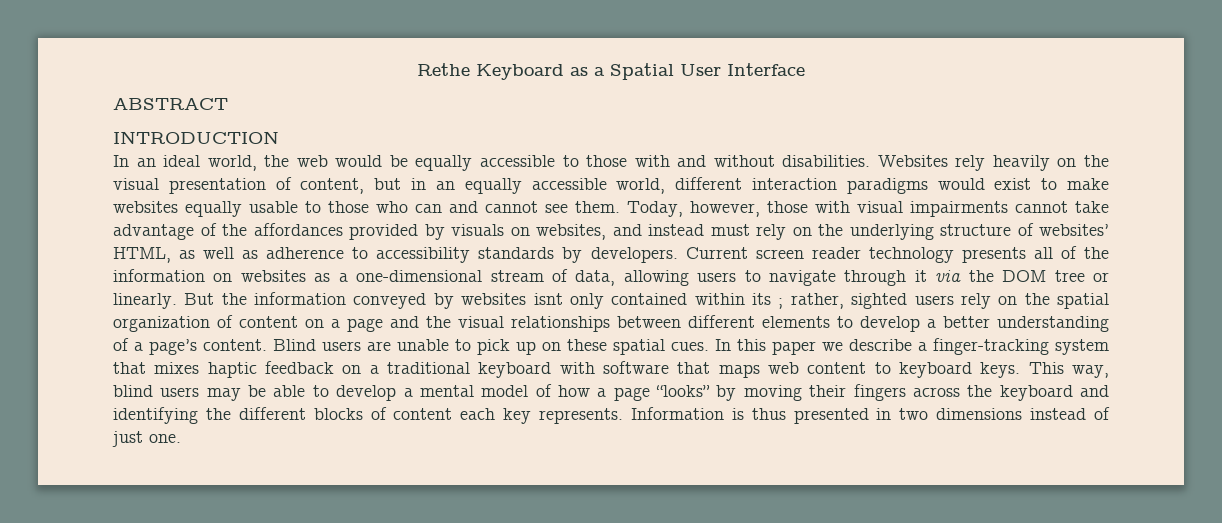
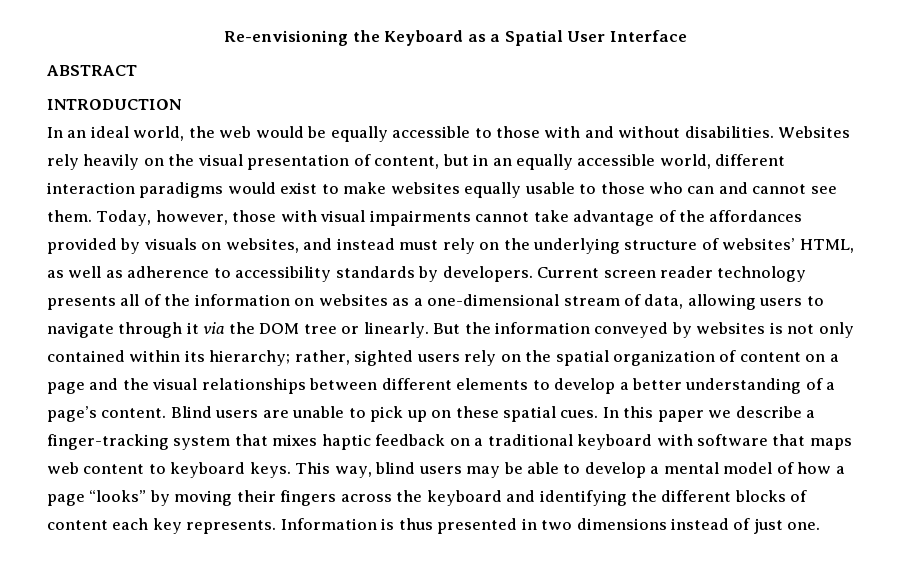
[417,63,470,76] Rethe -> [224,30,380,46] Re-envisioning the
[533,293,563,305] isnt -> [769,322,815,334] is not
[778,298,784,309] ; -> [209,350,291,366] hierarchy;

